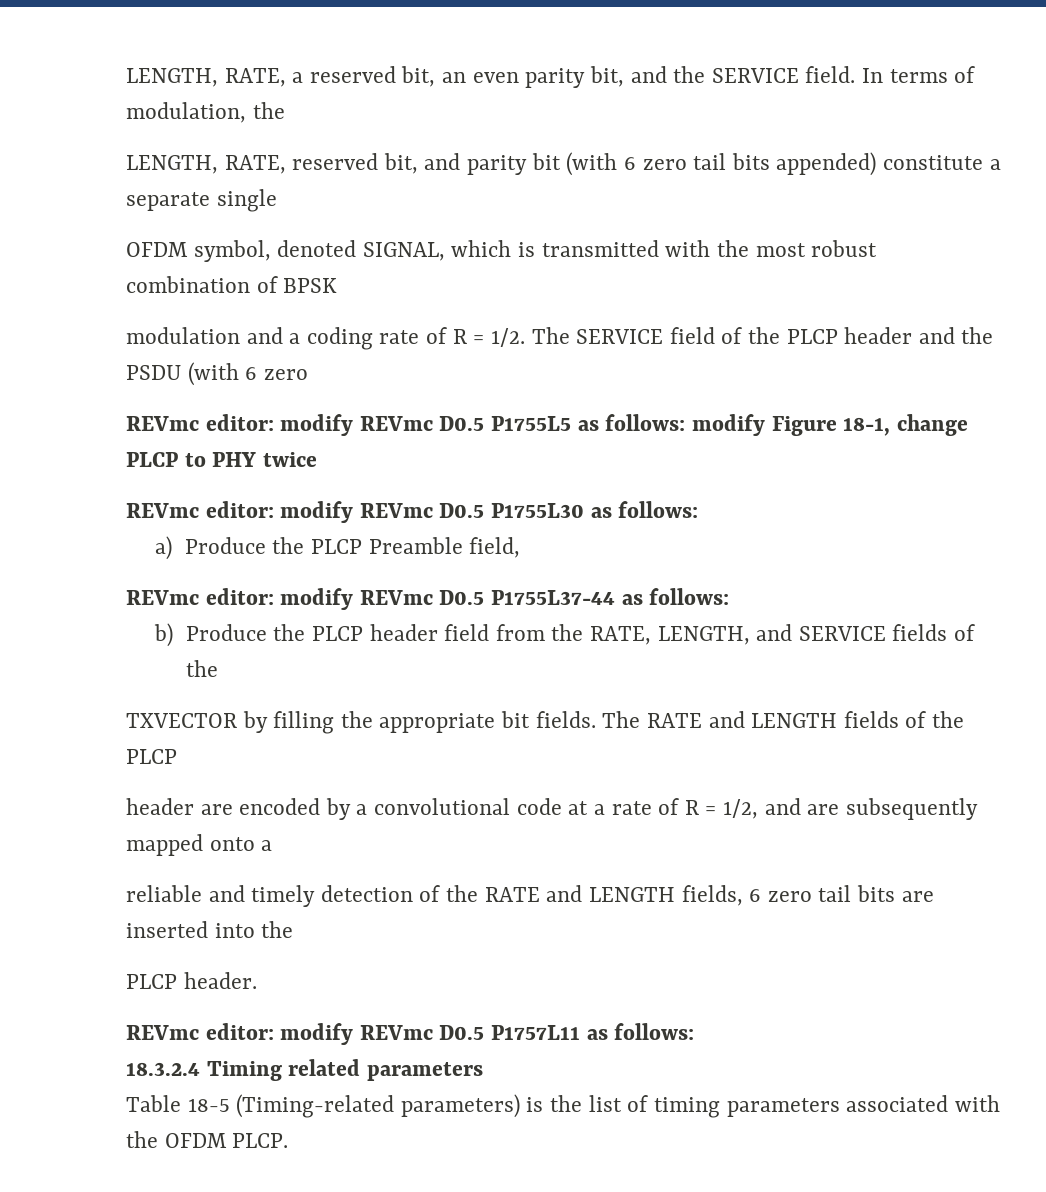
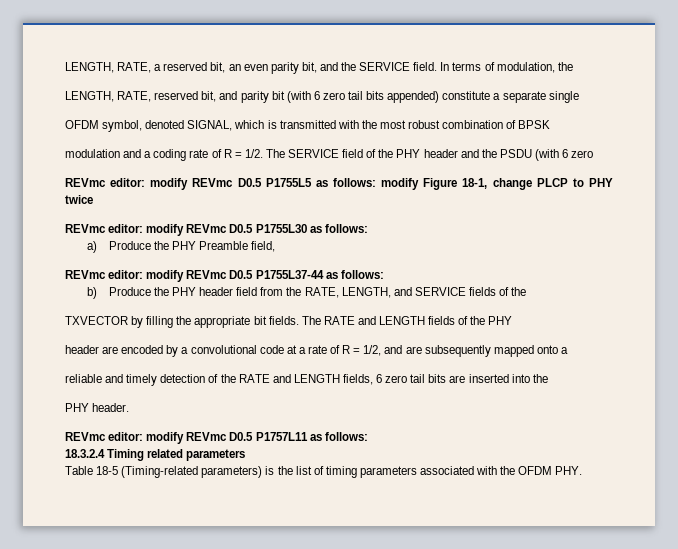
[786,329,838,344] PLCP -> [396,149,421,158] PHY
[311,539,363,554] PLCP -> [172,241,197,250] PHY
[311,626,363,641] PLCP -> [172,287,197,296] PHY
[126,749,177,764] PLCP -> [488,316,513,325] PHY
[126,974,177,989] PLCP -> [65,403,89,412] PHY
[232,1133,289,1148] PLCP. -> [555,466,583,475] PHY.

